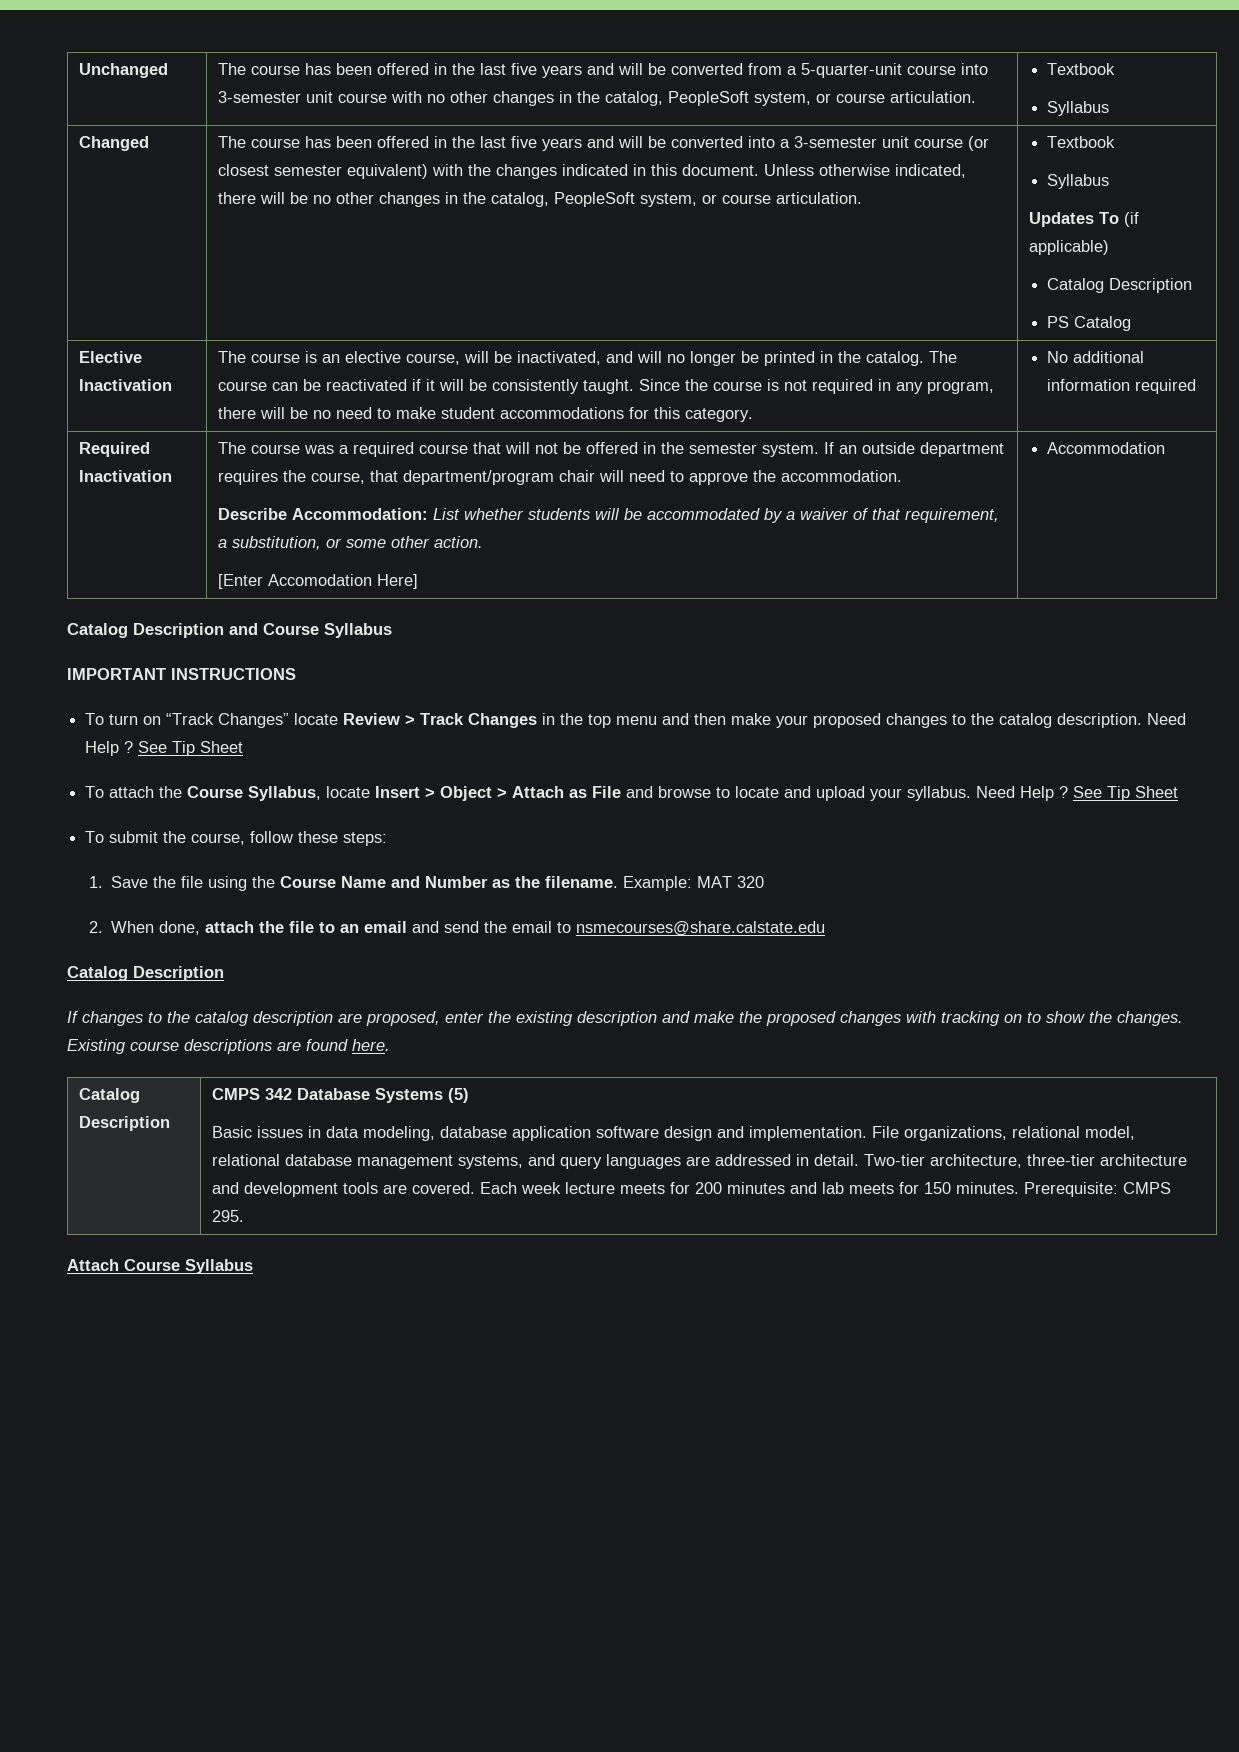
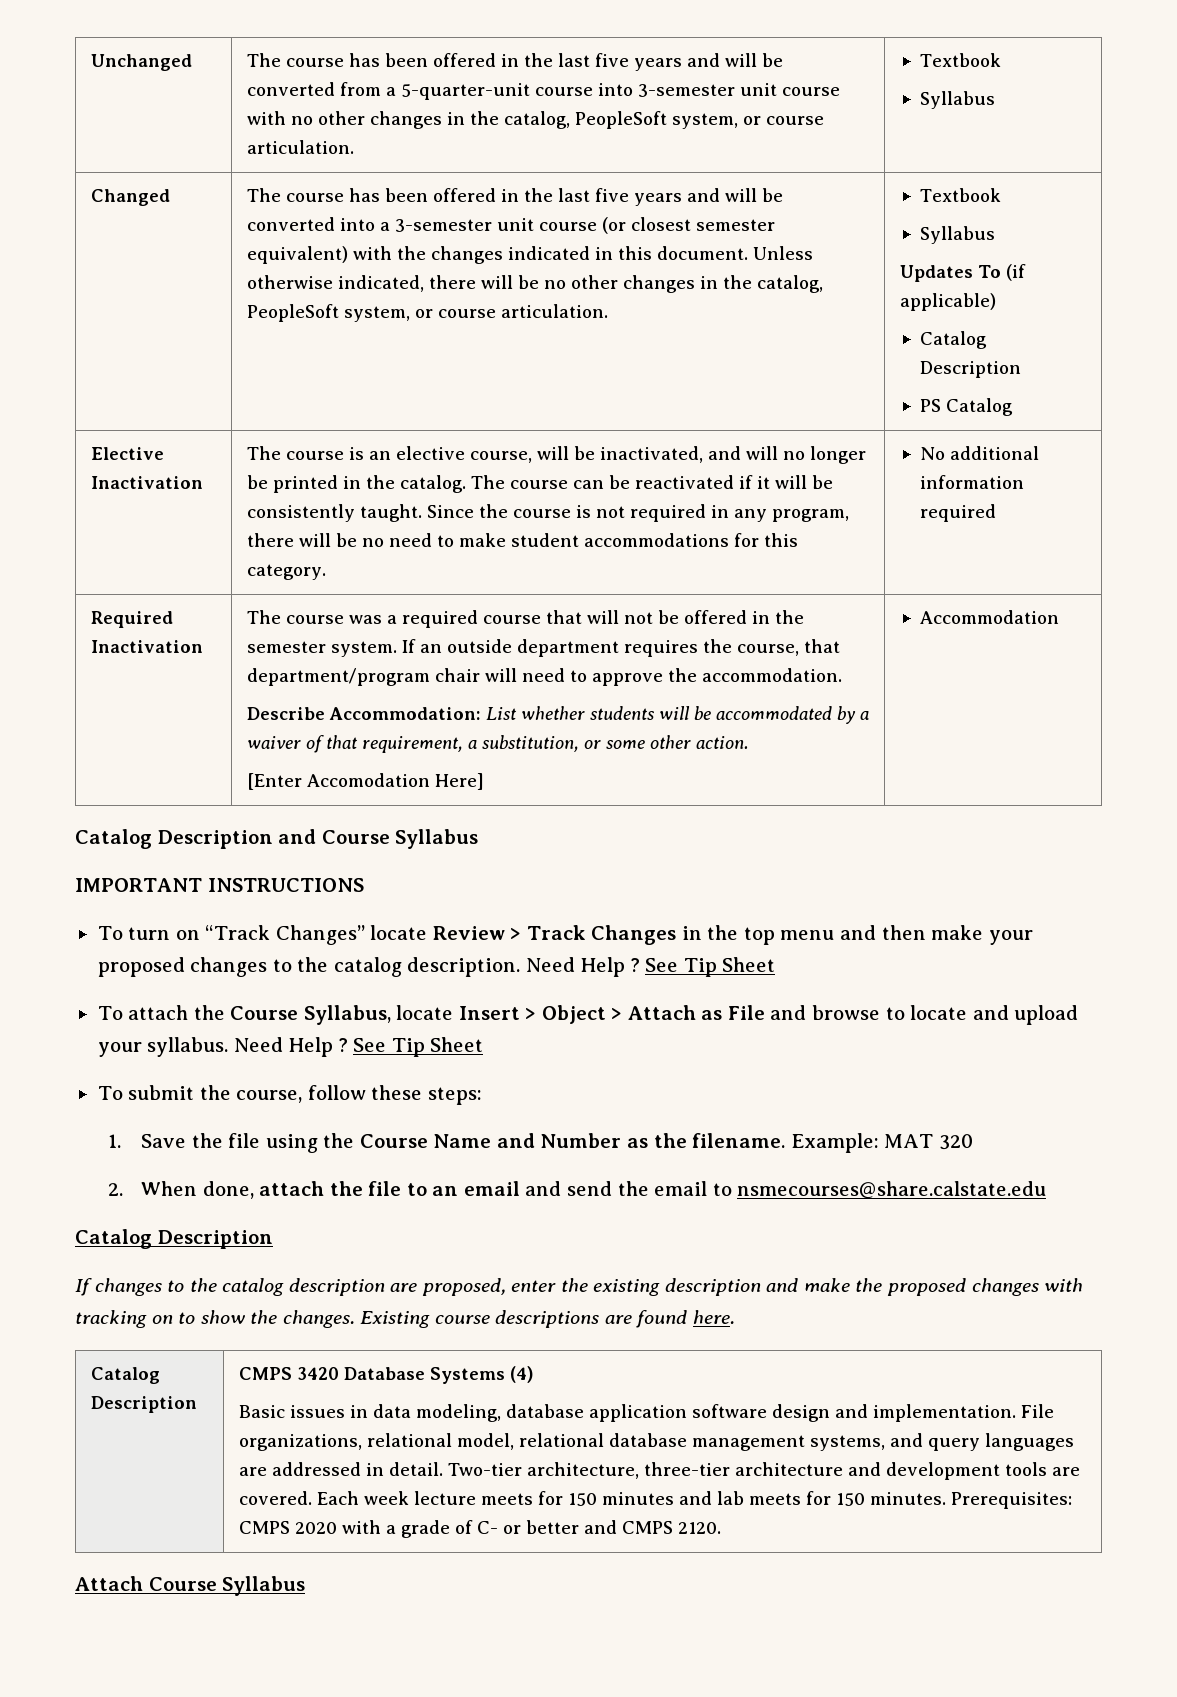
[264,1088,292,1100] 342 -> [296,1367,339,1380] 3420
[447,1088,469,1103] (5) -> [509,1366,534,1383] (4)
[694,1182,722,1194] 200 -> [567,1493,597,1506] 150
[1023,1182,1171,1197] [211,1210,244,1222] Prerequisite: CMPS 295. -> [950,1492,1072,1509] [238,1520,721,1538] Prerequisites: CMPS 2020 with a grade of C- or better and CMPS 2120.

